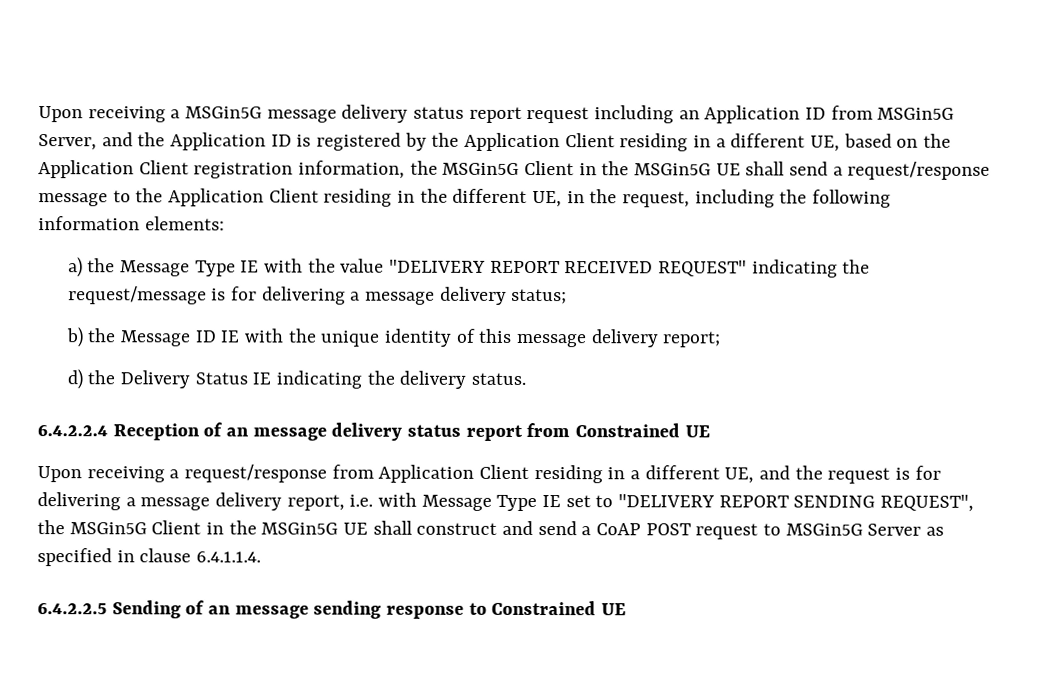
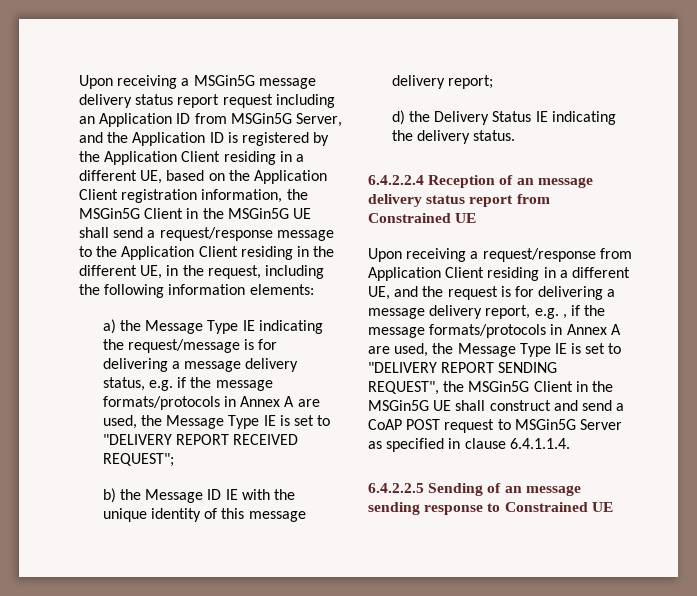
[263,258,747,277] with the value "DELIVERY REPORT RECEIVED REQUEST" -> (255, 325) none
[511,288,568,305] status; -> [102,377,273,391] [102,396,320,410] [102,415,331,429] [102,434,299,445] [102,453,174,467] status, e.g. if the message formats/protocols in Annex A are used, the Message Type IE is set to "DELIVERY REPORT RECEIVED REQUEST";
[349,492,562,512] i.e. with Message Type IE -> [534,305,606,319] [368,324,621,338] [368,343,582,357] e.g. , if the message formats/protocols in Annex A are used, the Message Type IE is

